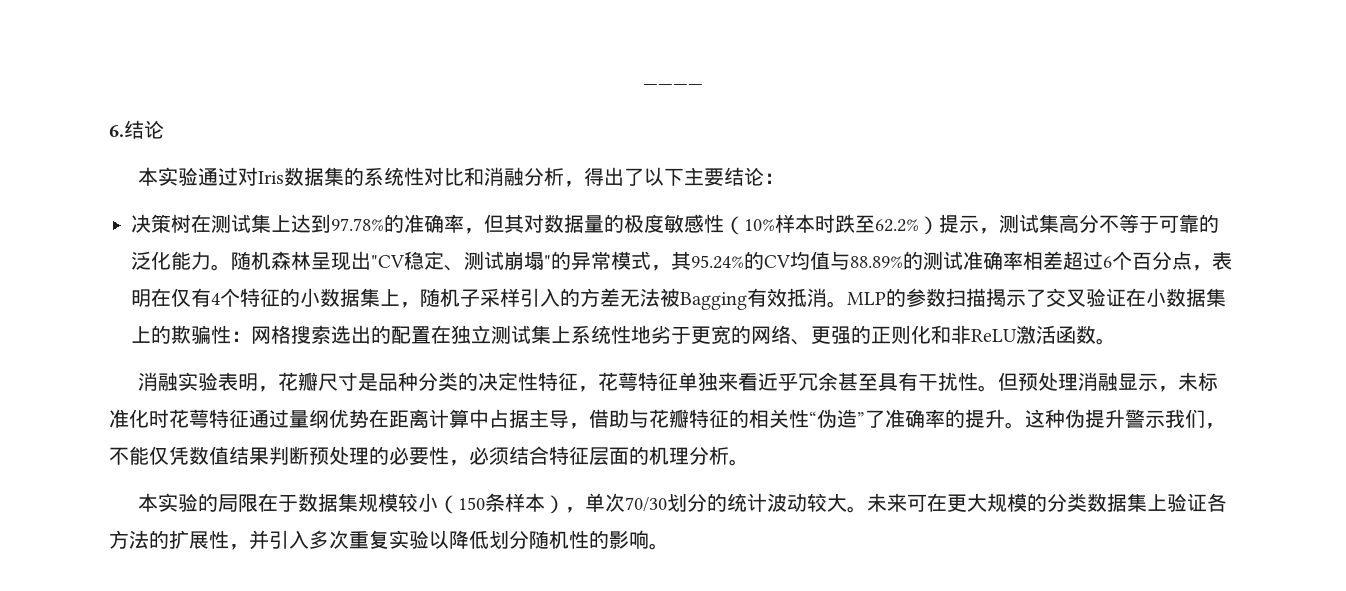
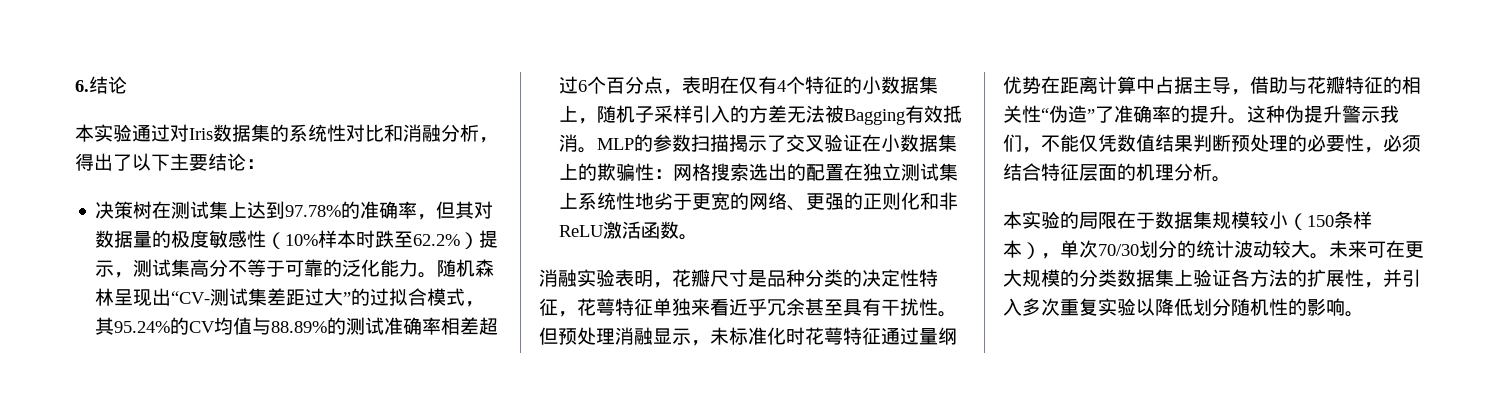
[643,84,703,90] ———— // -> (75, 86) none
[371,251,611,271] "CV稳定、测试崩塌"的异常 -> [171,288,428,306] “CV-测试集差距过大”的过拟合

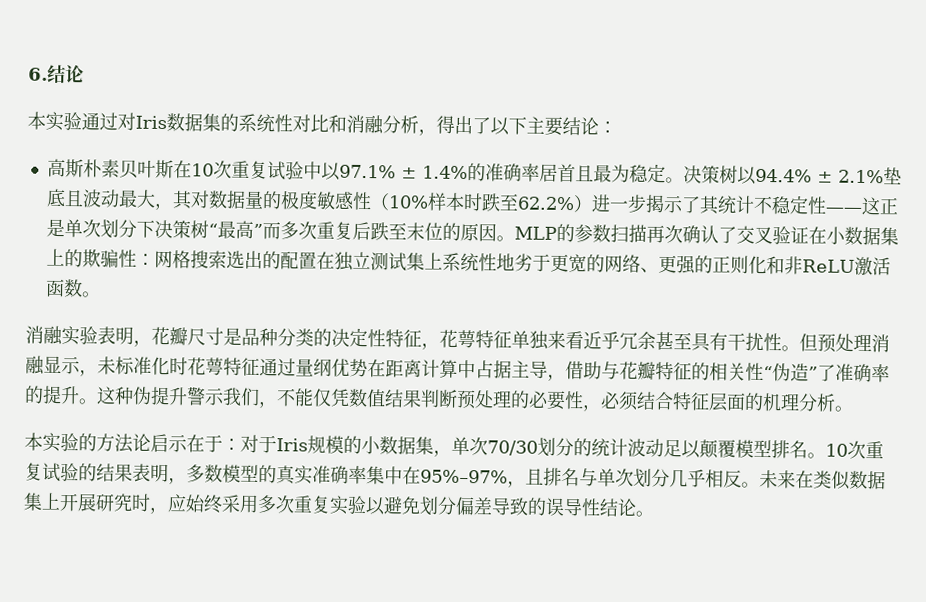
[95,201,456,220] 决策树在测试集上达到97.78%的准确率，但 -> [46,158,902,185] [45,188,173,211] 高斯朴素贝叶斯在10次重复试验中以97.1% ± 1.4%的准确率居首且最为稳定。决策树以94.4% ± 2.1%垫底且波动最大，
[479,230,499,248] [95,259,495,278] [95,288,485,307] [95,317,499,335] [559,76,939,95] [559,105,963,125] [559,134,579,152] 提示，测试集高分不等于可靠的泛化能力。随机森林呈现出“CV-测试集差距过大”的过拟合模式，其95.24%的CV均值与88.89%的测试准确率相差超过6个百分点，表明在仅有4个特征的小数据集上，随机子采样引入的方差无法被Bagging有效抵消 -> [590,194,899,216] [45,218,497,242] 进一步揭示了其统计不稳定性——这正是单次划分下决策树“最高”而多次重复后跌至末位的原因
[729,134,768,152] 揭示 -> [645,224,719,244] 再次确认
[1079,211,1372,230] [1003,240,1041,259] 局限在于数据集规模较小（150条样本） -> [96,433,434,455] 方法论启示在于：对于Iris规模的小数据集
[1272,240,1424,259] [1003,269,1421,288] [1003,298,1345,316] 较大。未来可在更大规模的分类数据集上验证各方法的扩展性，并引入多次重复实验以降低划分随机性的影响 -> [663,439,884,460] [24,462,886,490] [23,492,637,517] 足以颠覆模型排名。10次重复试验的结果表明，多数模型的真实准确率集中在95%–97%，且排名与单次划分几乎相反。未来在类似数据集上开展研究时，应始终采用多次重复实验以避免划分偏差导致的误导性结论

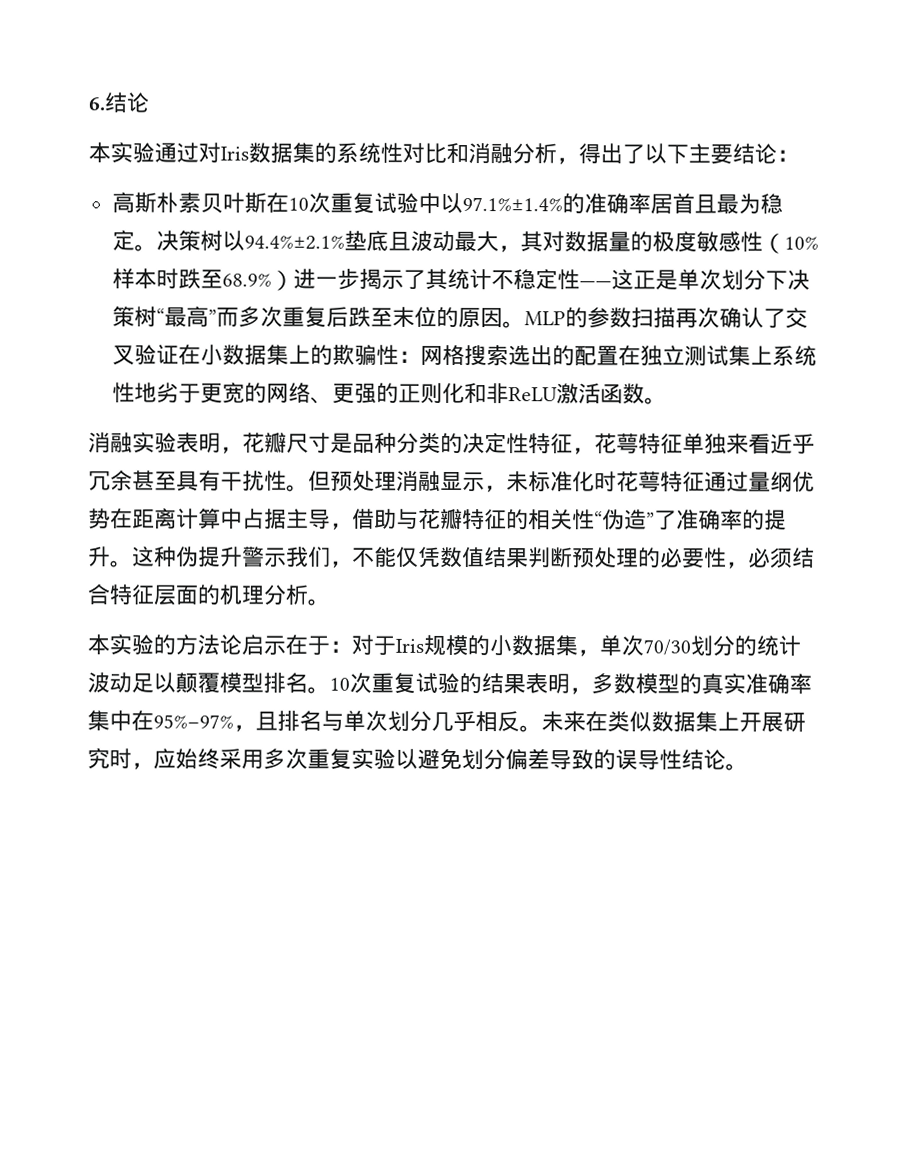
[338,164,468,180] 97.1% ± 1.4% -> [461,197,563,212] 97.1%±1.4%
[754,168,884,184] 94.4% ± 2.1% -> [243,235,345,250] 94.4%±2.1%
[516,196,575,211] 62.2% -> [221,273,272,287] 68.9%

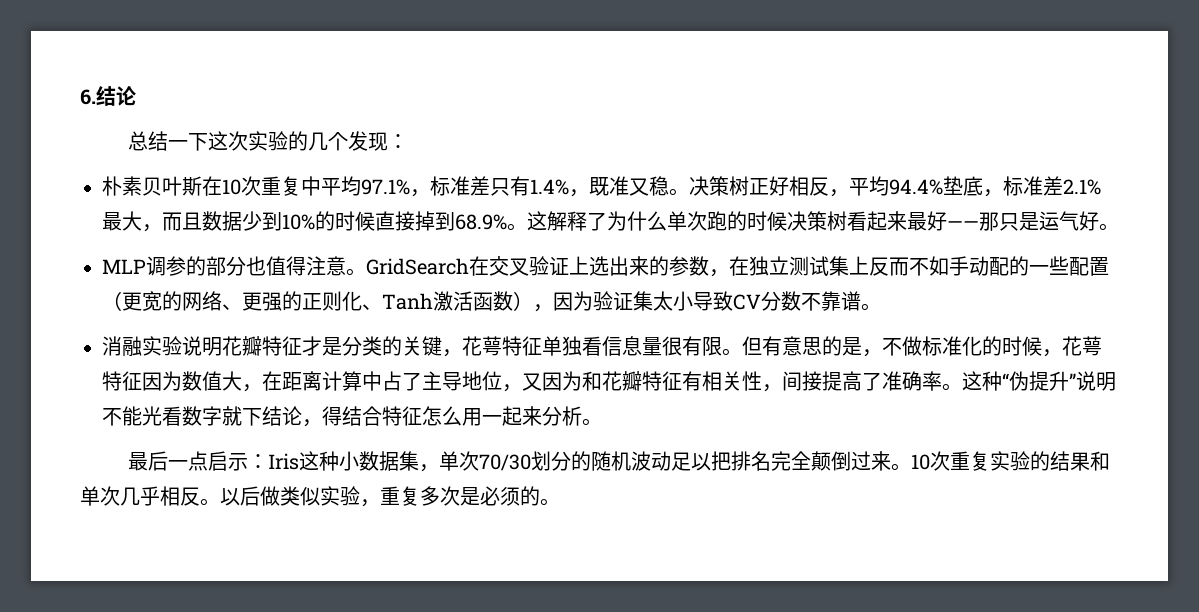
[88,142,777,165] 本实验通过对Iris数据集的系统性对比和消融分析，得出了以下主要结论 -> [127,131,388,151] 总结一下这次实验的几个发现
[111,192,157,214] 高斯 -> (408, 141) none
[373,192,783,215] [111,230,819,254] [111,268,810,291] [111,306,808,329] [111,344,817,367] [111,382,201,403] 试验中以97.1%±1.4%的准确率居首且最为稳定。决策树以94.4%±2.1%垫底且波动最大，其对数据量的极度敏感性（10%样本时跌至68.9%）进一步揭示了其统计不稳定性——这正是单次划分下决策树“最高”而多次重复后跌至末位的原因。MLP的参数扫描再次确认了交叉验证在小数据集上的欺骗性：网格搜索选出的配置在独立测试集上系统性地劣于 -> [301,176,1101,197] [102,211,1119,232] [102,256,1109,277] [102,291,122,311] 中平均97.1%，标准差只有1.4%，既准又稳。决策树正好相反，平均94.4%垫底，标准差2.1%最大，而且数据少到10%的时候直接掉到68.9%。这解释了为什么单次跑的时候决策树看起来最好——那只是运气好。 // MLP调参的部分也值得注意。GridSearch在交叉验证上选出来的参数，在独立测试集上反而不如手动配的一些配置（
[463,383,667,405] [88,432,815,455] [88,470,815,493] [88,507,787,531] [88,546,815,569] [87,583,330,606] [87,634,490,656] 和非ReLU激活函数。 // 消融实验表明，花瓣尺寸是品种分类的决定性特征，花萼特征单独来看近乎冗余甚至具有干扰性。但预处理消融显示，未标准化时花萼特征通过量纲优势在距离计算中占据主导，借助与花瓣特征的相关性“伪造”了准确率的提升。这种伪提升警示我们，不能仅凭数值结果判断预处理的必要性，必须结合特征层面的机理分析。 // 本实验的方法论启示在于：对于Iris规模的 -> [362,291,881,312] [102,336,1102,357] [102,371,1116,392] [102,406,602,427] [127,451,339,471] 、Tanh激活函数），因为验证集太小导致CV分数不靠谱。 // 消融实验说明花瓣特征才是分类的关键，花萼特征单独看信息量很有限。但有意思的是，不做标准化的时候，花萼特征因为数值大，在距离计算中占了主导地位，又因为和花瓣特征有相关性，间接提高了准确率。这种“伪提升”说明不能光看数字就下结论，得结合特征怎么用一起来分析。 // 最后一点启示：Iris这种
[756,635,801,657] 统计 -> [590,451,631,471] 随机
[175,672,308,694] 颠覆模型排名 -> [710,451,891,471] 把排名完全颠倒过来
[415,672,438,693] 试 -> [989,451,1010,471] 实
[525,673,812,695] [87,710,806,733] [87,747,726,771] 表明，多数模型的真实准确率集中在95%–97%，且排名与单次划分几乎相反。未来在类似数据集上开展研究时，应始终采用多次重复实验以避免划分偏差导致的误导性结论 -> [1089,451,1110,471] [80,486,540,507] 和单次几乎相反。以后做类似实验，重复多次是必须的

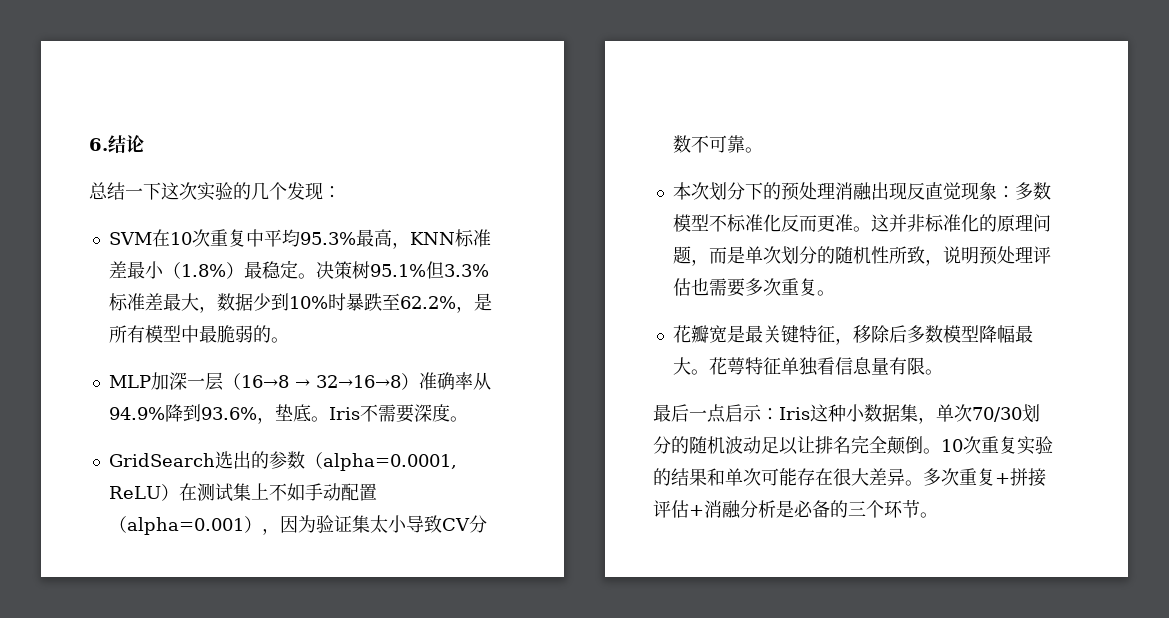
[102,176,202,196] 朴素贝叶斯 -> [108,232,152,245] SVM
[361,176,1101,197] [102,211,1119,232] [102,256,789,277] 97.1%，标准差只有1.4%，既准又稳。决策树正好相反，平均94.4%垫底，标准差2.1%最大，而且数据少到10%的时候直接掉到68.9%。这解释了为什么单次跑的时候决策树看起来最好——那只是运气好。 // MLP调参的部分也值得注意。GridSearch在交叉验证上选出来的参数，在独立 -> [299,229,491,249] [108,260,489,279] [108,293,492,313] [108,325,289,343] [108,372,491,391] [108,404,468,424] [108,451,457,471] [108,483,197,501] 95.3%最高，KNN标准差最小（1.8%）最稳定。决策树95.1%但3.3%标准差最大，数据少到10%时暴跌至62.2%，是所有模型中最脆弱的。 // MLP加深一层（16→8 → 32→16→8）准确率从94.9%降到93.6%，垫底。Iris不需要深度。 // GridSearch选出的参数（alpha=0.0001, ReLU）在
[869,257,909,276] 反而 -> (269, 491) none
[1009,256,1109,276] [102,291,513,311] 的一些配置（更宽的网络、更强的正则化、Tanh激活函数 -> [358,483,377,501] [108,516,244,535] 置（alpha=0.001
[821,291,881,311] [102,336,462,357] 靠谱。 // 消融实验说明花瓣特征才是分类的关键， -> [708,135,763,153] [672,182,1051,201] [672,214,1051,232] [672,246,1051,266] [672,278,835,297] [672,325,1033,345] [672,357,709,375] 可靠。 // 本次划分下的预处理消融出现反直觉现象：多数模型不标准化反而更准。这并非标准化的原理问题，而是单次划分的随机性所致，说明预处理评估也需要多次重复。 // 花瓣宽是最关键特征，移除后多数模型降幅最大。
[662,336,682,356] 很 -> (889, 366) none
[742,336,1102,357] [102,371,1116,392] [102,406,602,427] 但有意思的是，不做标准化的时候，花萼特征因为数值大，在距离计算中占了主导地位，又因为和花瓣特征有相关性，间接提高了准确率。这种“伪提升”说明不能光看数字就下结论，得结合特征怎么用一起来分析。 -> (943, 372) none
[710,451,731,471] 把 -> [797,436,815,453] 让
[850,451,891,471] 过来 -> (923, 445) none
[120,486,540,507] 几乎相反。以后做类似实验，重复多次是必须的 -> [761,468,1046,487] [653,500,920,519] 可能存在很大差异。多次重复+拼接评估+消融分析是必备的三个环节

